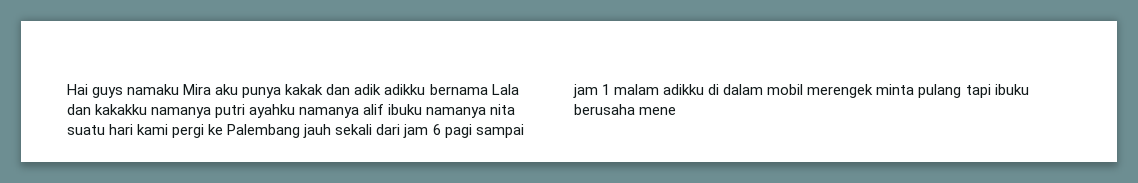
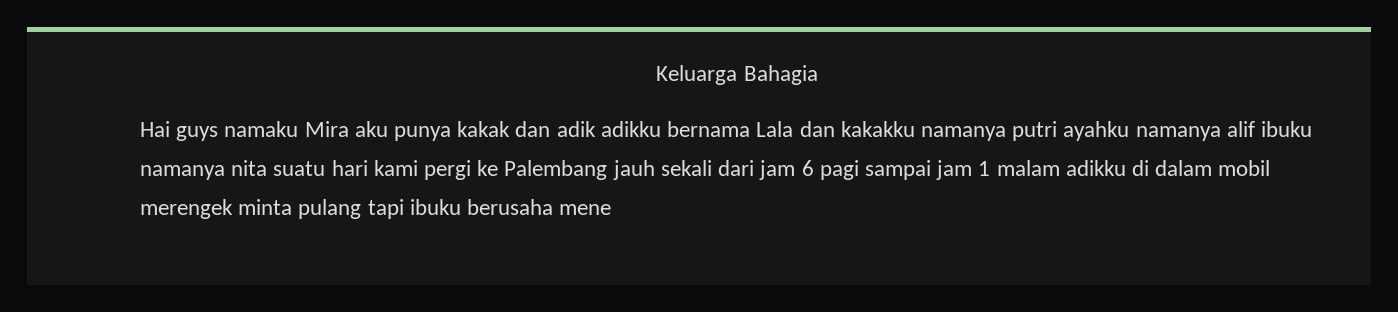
(67, 89) none -> [656,65,818,85] Keluarga Bahagia //

